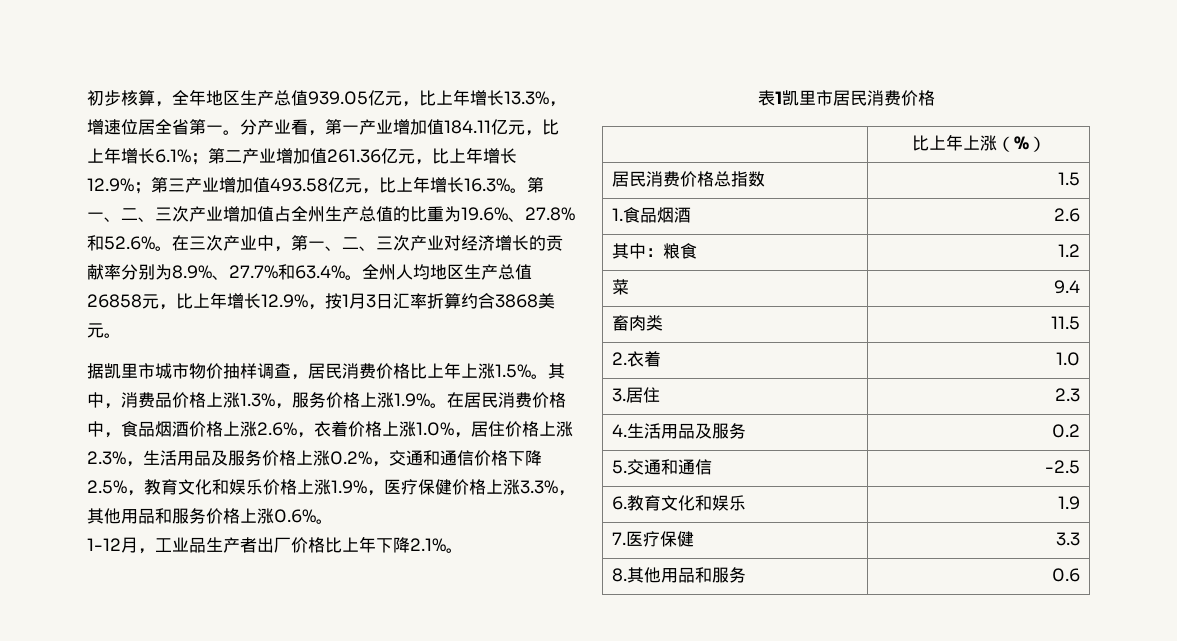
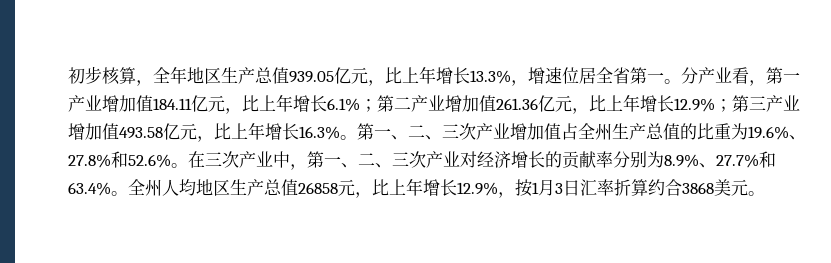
[87,362,565,380] [87,392,566,409] [87,421,573,438] [87,450,542,467] [87,479,575,496] [87,508,333,524] [87,536,463,554] [757,90,935,106] [911,134,1046,152] [612,171,766,187] [1057,172,1080,186] [612,207,692,223] [1053,208,1080,222] [612,243,698,259] [1057,244,1080,257] [612,279,630,295] [1053,280,1080,294] [612,315,664,331] [1050,316,1080,330] [612,351,662,367] [1055,352,1080,366] [612,387,661,403] [1054,388,1080,402] [612,423,747,439] [1051,424,1080,438] [612,459,713,475] [1044,460,1080,474] [612,495,747,511] [1057,496,1080,510] [612,531,695,547] [1055,532,1080,546] [612,567,747,583] [1051,568,1080,582] // 据凯里市城市物价抽样调查，居民消费价格比上年上涨1.5%。其中，消费品价格上涨1.3%，服务价格上涨1.9%。在居民消费价格中，食品烟酒价格上涨2.6%，衣着价格上涨1.0%，居住价格上涨2.3%，生活用品及服务价格上涨0.2%，交通和通信价格下降2.5%，教育文化和娱乐价格上涨1.9%，医疗保健价格上涨3.3%，其他用品和服务价格上涨0.6%。 // 1-12月，工业品生产者出厂价格比上年下降2.1%。 // 表1凯里市居民消费价格 // | 比上年上涨（%） // 居民消费价格总指数 | 1.5 // 1.食品烟酒 | 2.6 // 其中：粮食 | 1.2 // 菜 | 9.4 // 畜肉类 | 11.5 // 2.衣着 | 1.0 // 3.居住 | 2.3 // 4.生活用品及服务 | 0.2 // 5.交通和通信 | -2.5 // 6.教育文化和娱乐 | 1.9 // 7.医疗保健 | 3.3 // 8.其他用品和服务 | 0.6 -> (765, 193) none

